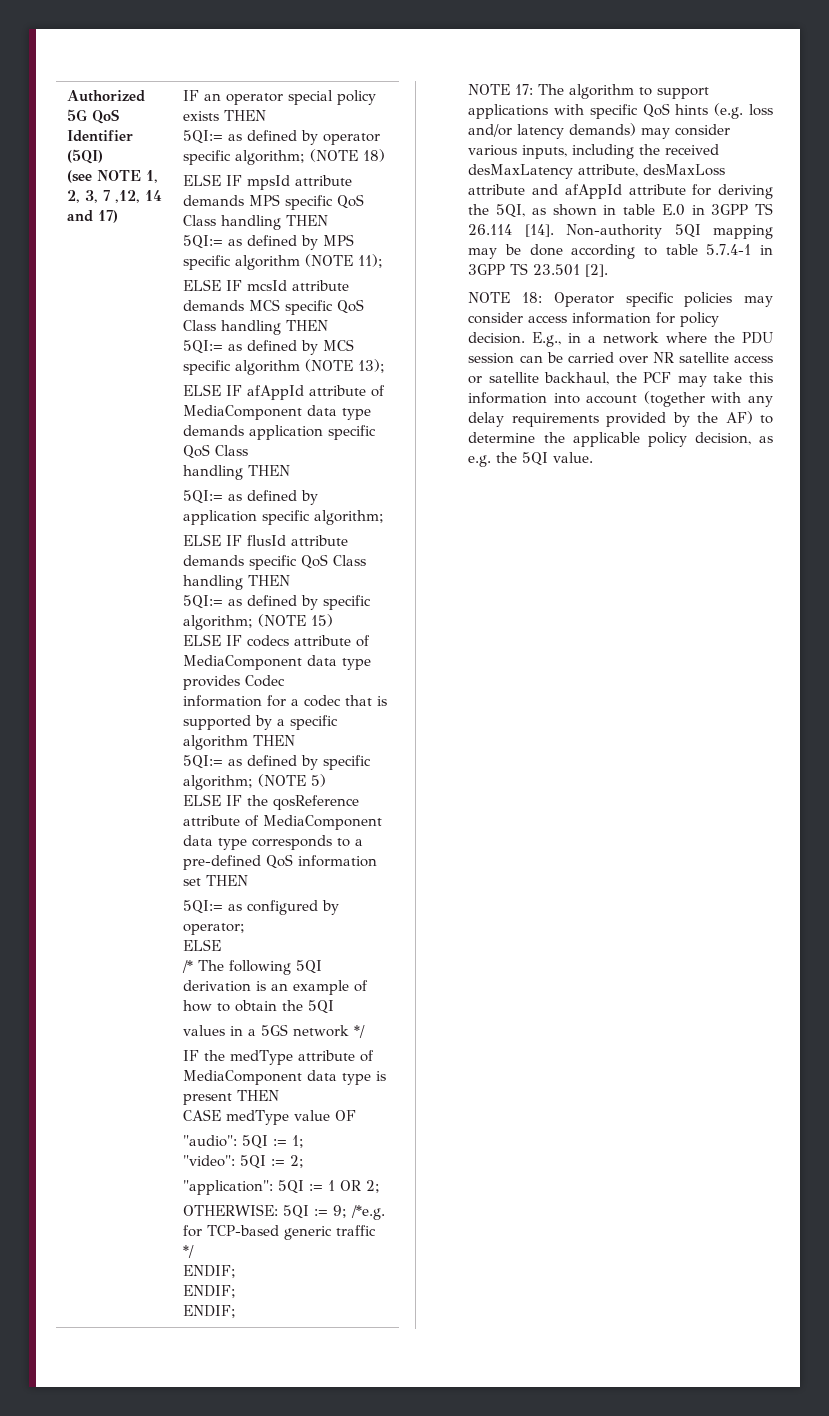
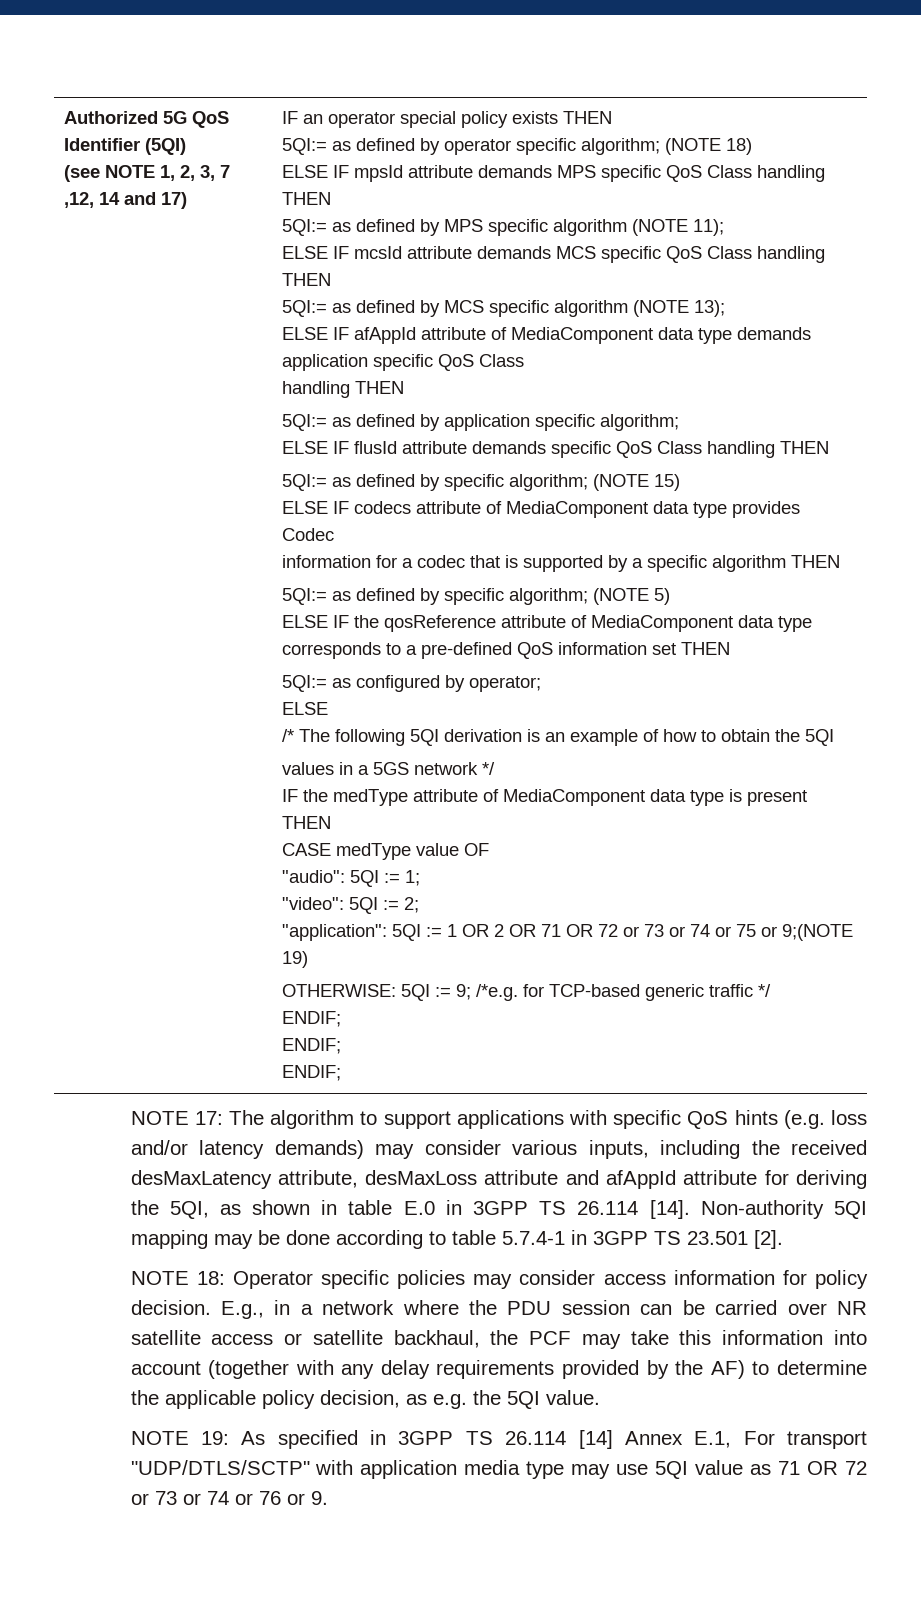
[365,1180,380,1193] 2; -> [494,924,854,941] [282,951,309,968] 2 OR 71 OR 72 or 73 or 74 or 75 or 9;(NOTE 19)
(594, 457) none -> [130,1430,867,1449] [130,1460,868,1479] [130,1491,328,1505] // NOTE 19: As specified in 3GPP TS 26.114 [14] Annex E.1, For transport "UDP/DTLS/SCTP" with application media type may use 5QI value as 71 OR 72 or 73 or 74 or 76 or 9.

